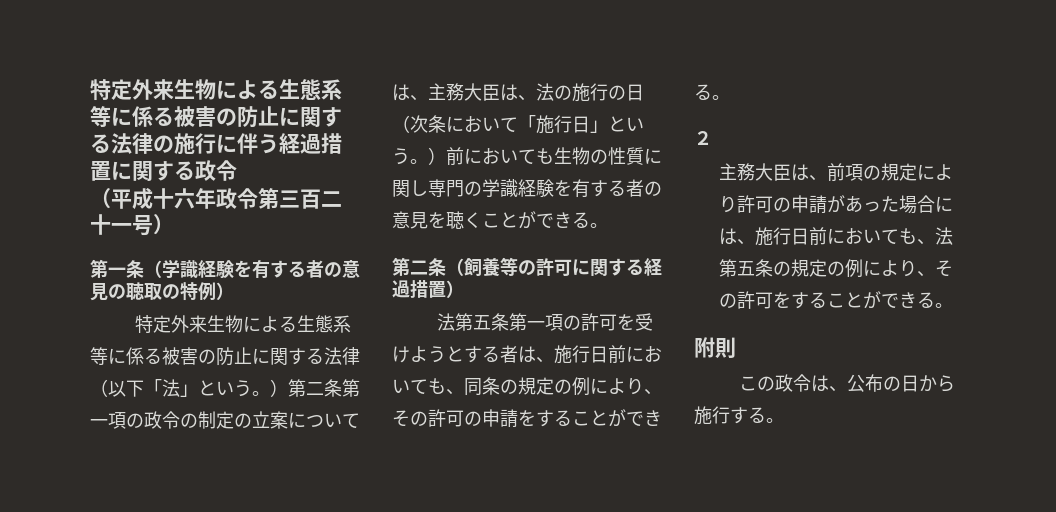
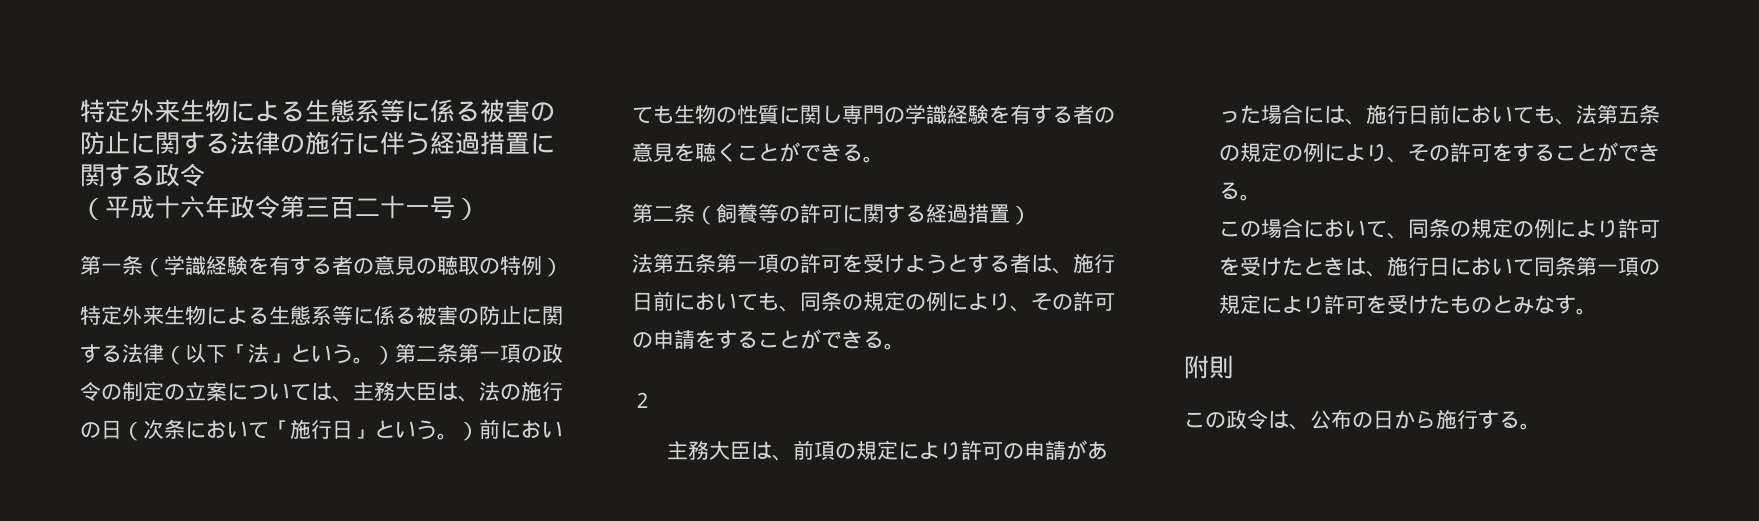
(954, 305) none -> [1219,218,1661,239] [1219,256,1661,277] [1219,294,1598,315] // この場合において、同条の規定の例により許可を受けたときは、施行日において同条第一項の規定により許可を受けたものとみなす。

